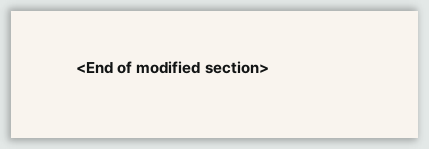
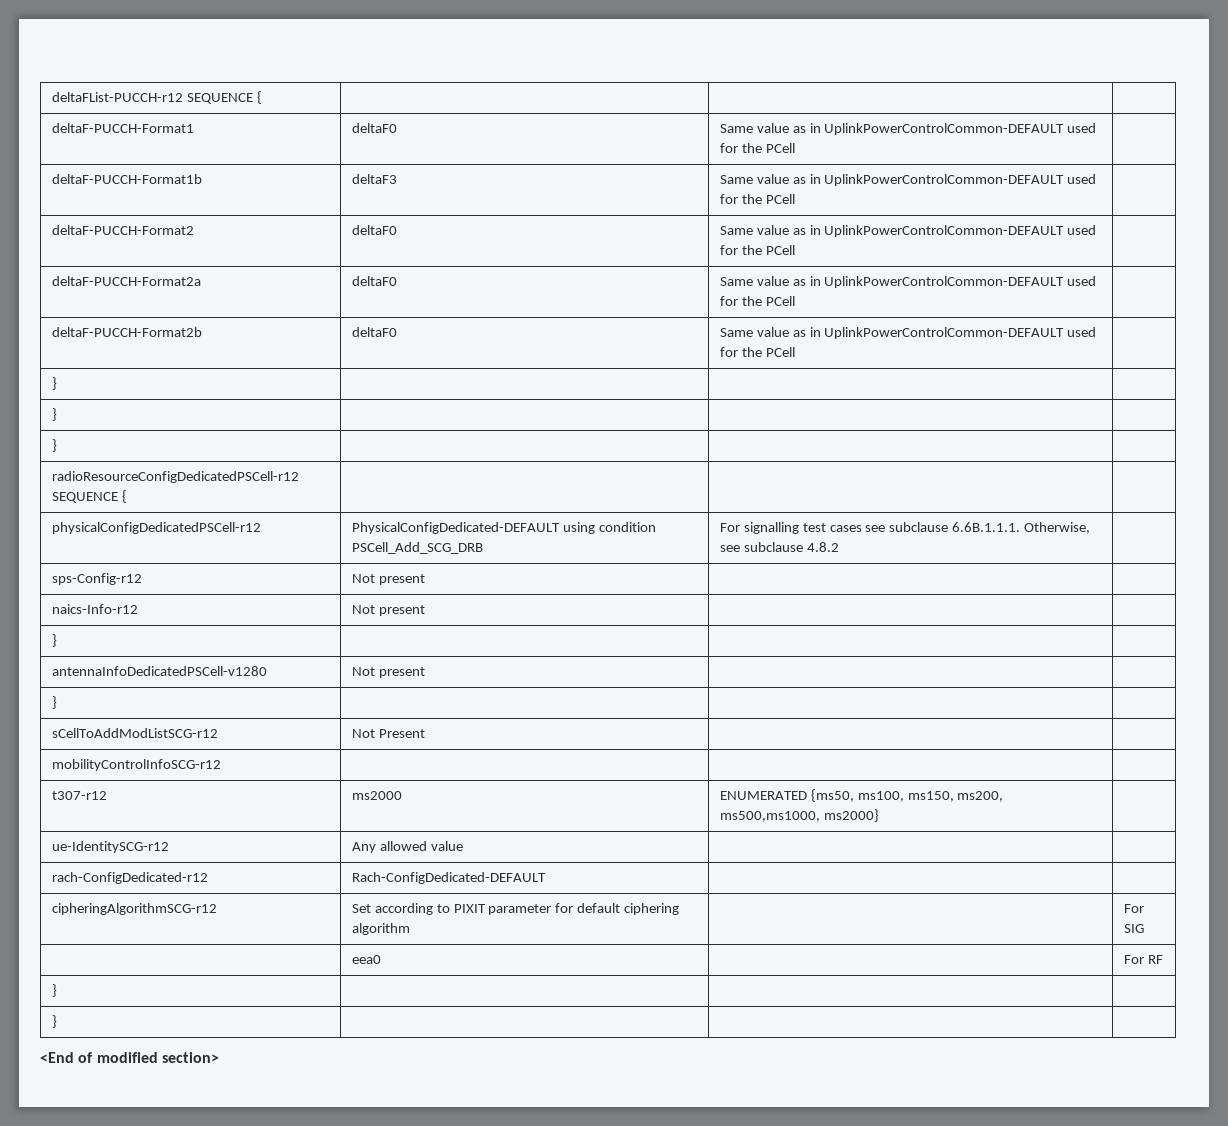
(76, 68) none -> [51,91,262,104] [51,123,194,133] [351,123,397,133] [719,123,1097,135] [719,143,795,153] [51,174,202,184] [351,174,397,184] [719,174,1097,186] [719,194,795,204] [51,225,194,235] [351,225,397,235] [719,225,1097,237] [719,245,795,255] [51,276,201,286] [351,276,397,286] [719,276,1097,288] [719,296,795,306] [51,327,202,337] [351,327,397,337] [719,327,1097,339] [719,347,795,357] [51,377,57,390] [51,408,57,421] [51,439,57,452] [51,471,299,483] [51,490,127,503] [51,522,261,534] [351,522,656,534] [351,542,483,554] [719,522,1091,534] [719,542,839,552] [51,573,142,585] [351,574,425,585] [51,604,138,614] [351,605,425,616] [51,634,57,647] [51,666,267,676] [351,667,425,678] [51,696,57,709] [51,728,218,738] [351,729,425,738] [51,759,221,771] [51,791,107,800] [351,791,402,800] [719,789,1004,802] [719,809,879,822] [51,841,169,853] [351,841,463,853] [51,872,208,884] [351,872,546,884] [51,903,217,915] [351,903,680,915] [351,923,410,935] [1123,904,1144,913] [1123,924,1144,933] [351,955,381,964] [1123,955,1163,964] [51,984,57,997] [51,1015,57,1028] deltaFList-PUCCH-r12 SEQUENCE { | | | // deltaF-PUCCH-Format1 | deltaF0 | Same value as in UplinkPowerControlCommon-DEFAULT used for the PCell | // deltaF-PUCCH-Format1b | deltaF3 | Same value as in UplinkPowerControlCommon-DEFAULT used for the PCell | // deltaF-PUCCH-Format2 | deltaF0 | Same value as in UplinkPowerControlCommon-DEFAULT used for the PCell | // deltaF-PUCCH-Format2a | deltaF0 | Same value as in UplinkPowerControlCommon-DEFAULT used for the PCell | // deltaF-PUCCH-Format2b | deltaF0 | Same value as in UplinkPowerControlCommon-DEFAULT used for the PCell | // } | | | // } | | | // } | | | // radioResourceConfigDedicatedPSCell-r12 SEQUENCE { | | | // physicalConfigDedicatedPSCell-r12 | PhysicalConfigDedicated-DEFAULT using condition PSCell_Add_SCG_DRB | For signalling test cases see subclause 6.6B.1.1.1. Otherwise, see subclause 4.8.2 | // sps-Config-r12 | Not present | | // naics-Info-r12 | Not present | | // } | | | // antennaInfoDedicatedPSCell-v1280 | Not present | | // } | | | // sCellToAddModListSCG-r12 | Not Present | | // mobilityControlInfoSCG-r12 | | | // t307-r12 | ms2000 | ENUMERATED {ms50, ms100, ms150, ms200, ms500,ms1000, ms2000} | // ue-IdentitySCG-r12 | Any allowed value | | // rach-ConfigDedicated-r12 | Rach-ConfigDedicated-DEFAULT | | // cipheringAlgorithmSCG-r12 | Set according to PIXIT parameter for default ciphering algorithm | | For SIG // | eea0 | | For RF // } | | | // } | | | //

